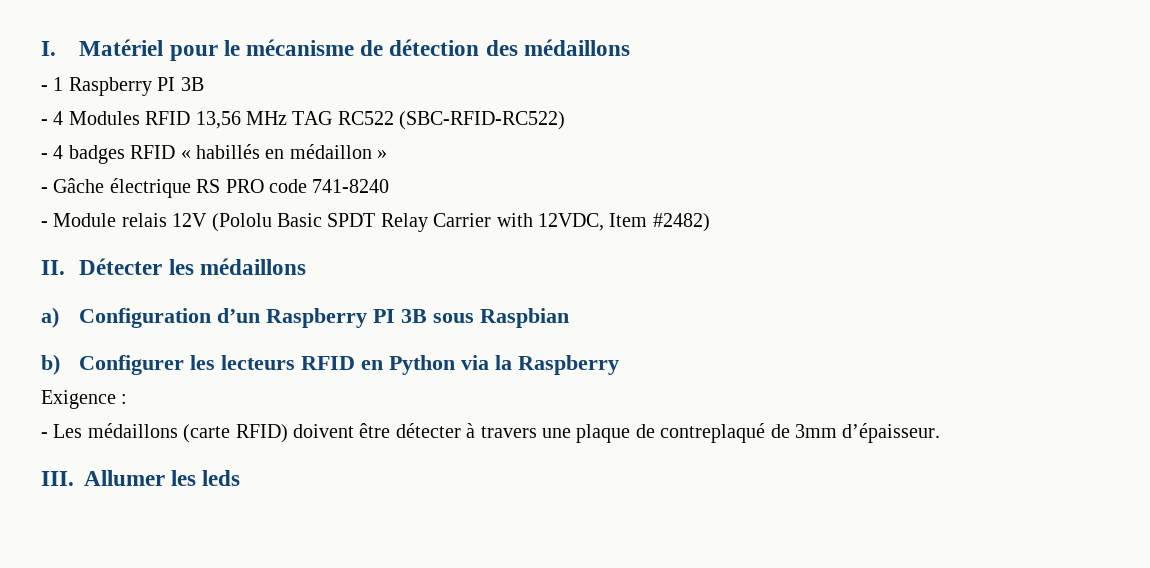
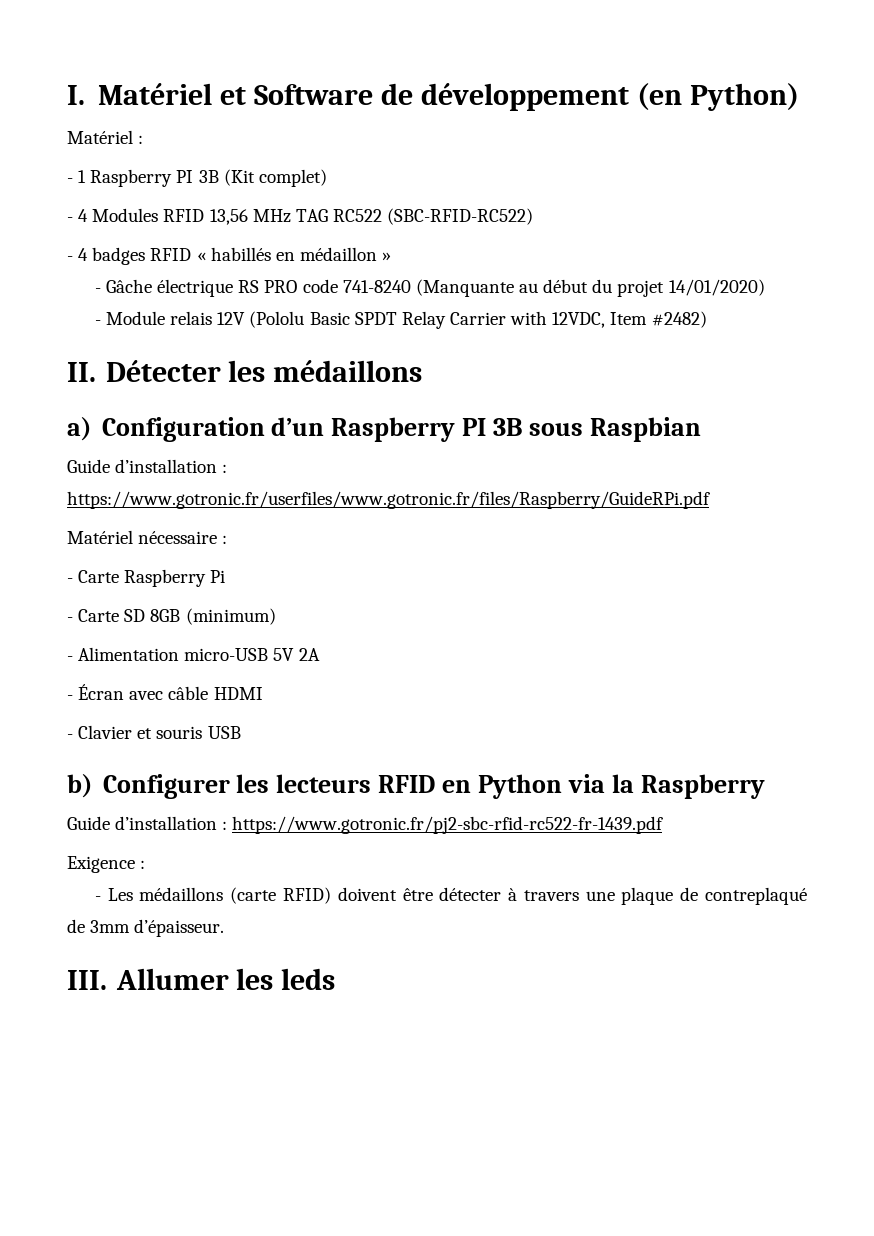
[169,39,630,61] pour le mécanisme de détection des médaillons -> [219,83,799,111] [67,130,144,144] et Software de développement (en Python) // Matériel :
(204, 84) none -> [223,169,327,187] (Kit complet)
(390, 186) none -> [415,279,765,297] (Manquante au début du projet 14/01/2020)
(570, 318) none -> [67,459,228,473] [67,491,710,509] [67,530,228,544] [67,569,226,587] [67,608,276,625] [67,647,320,661] [67,684,263,700] [67,725,241,739] // Guide d’installation : https://www.gotronic.fr/userfiles/www.gotronic.fr/files/Raspberry/GuideRPi.pdf // Matériel nécessaire : // - Carte Raspberry Pi // - Carte SD 8GB (minimum) // - Alimentation micro-USB 5V 2A // - Écran avec câble HDMI // - Clavier et souris USB
(620, 365) none -> [67,816,664,834] // Guide d’installation : https://www.gotronic.fr/pj2-sbc-rfid-rc522-fr-1439.pdf

